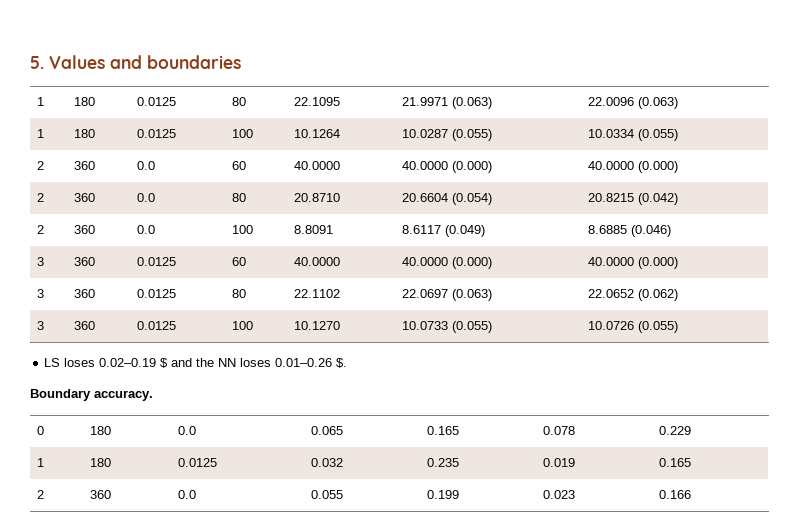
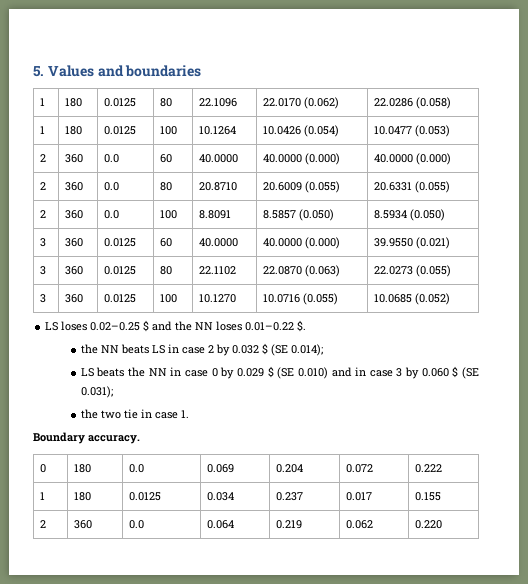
[293,97,340,106] [401,97,492,109] [587,97,678,109] 22.1095 | 21.9971 (0.063) | 22.0096 (0.063) -> [199,98,238,107] [263,97,340,109] [374,97,452,109] 22.1096 | 22.0170 (0.062) | 22.0286 (0.058)
[401,129,492,141] [587,129,678,141] 10.0287 (0.055) | 10.0334 (0.055) -> [263,125,340,137] [374,125,451,137] 10.0426 (0.054) | 10.0477 (0.053)
[401,193,492,205] [587,193,678,205] 20.6604 (0.054) | 20.8215 (0.042) -> [263,181,341,193] [374,181,451,193] 20.6009 (0.055) | 20.6331 (0.055)
[401,225,485,237] [587,225,671,237] 8.6117 (0.049) | 8.6885 (0.046) -> [263,209,335,221] [374,209,446,221] 8.5857 (0.050) | 8.5934 (0.050)
[587,257,678,269] 40.0000 (0.000) -> [374,237,451,249] 39.9550 (0.021)
[401,289,492,301] [587,289,678,301] 22.0697 (0.063) | 22.0652 (0.062) -> [263,265,341,277] [374,265,452,277] 22.0870 (0.063) | 22.0273 (0.055)
[401,321,492,333] [587,321,678,333] 10.0733 (0.055) | 10.0726 (0.055) -> [263,293,339,305] [374,293,451,305] 10.0716 (0.055) | 10.0685 (0.052)
[99,358,157,367] 0.02–0.19 -> [90,322,141,331] 0.02–0.25
[275,358,333,367] 0.01–0.26 -> [245,322,295,331] 0.01–0.22
(348, 363) none -> [80,343,323,356] [80,366,480,379] [80,386,113,398] [80,409,189,419] // the NN beats LS in case 2 by 0.032 $ (SE 0.014); // LS beats the NN in case 0 by 0.029 $ (SE 0.010) and in case 3 by 0.060 $ (SE 0.031); // the two tie in case 1.
[310,426,343,435] [426,426,459,435] [542,426,575,435] [658,426,691,435] [36,458,44,467] [89,458,111,467] [177,458,217,467] [310,458,343,467] [426,458,459,467] [542,458,575,467] [658,458,691,467] [36,490,44,499] [89,490,111,499] [177,490,196,499] [310,490,343,499] [426,490,459,499] [542,490,575,499] [658,490,691,499] 0.065 | 0.165 | 0.078 | 0.229 // 1 | 180 | 0.0125 | 0.032 | 0.235 | 0.019 | 0.165 // 2 | 360 | 0.0 | 0.055 | 0.199 | 0.023 | 0.166 -> [207,464,235,473] [276,464,304,473] [346,464,374,473] [415,464,443,473] [40,492,46,500] [74,492,92,501] [129,492,162,501] [207,492,235,501] [276,492,304,501] [346,492,373,501] [415,492,442,501] [40,520,47,528] [74,520,93,529] [129,520,145,529] [207,520,235,529] [276,520,303,529] [346,520,374,529] [415,520,443,529] 0.069 | 0.204 | 0.072 | 0.222 // 1 | 180 | 0.0125 | 0.034 | 0.237 | 0.017 | 0.155 // 2 | 360 | 0.0 | 0.064 | 0.219 | 0.062 | 0.220

